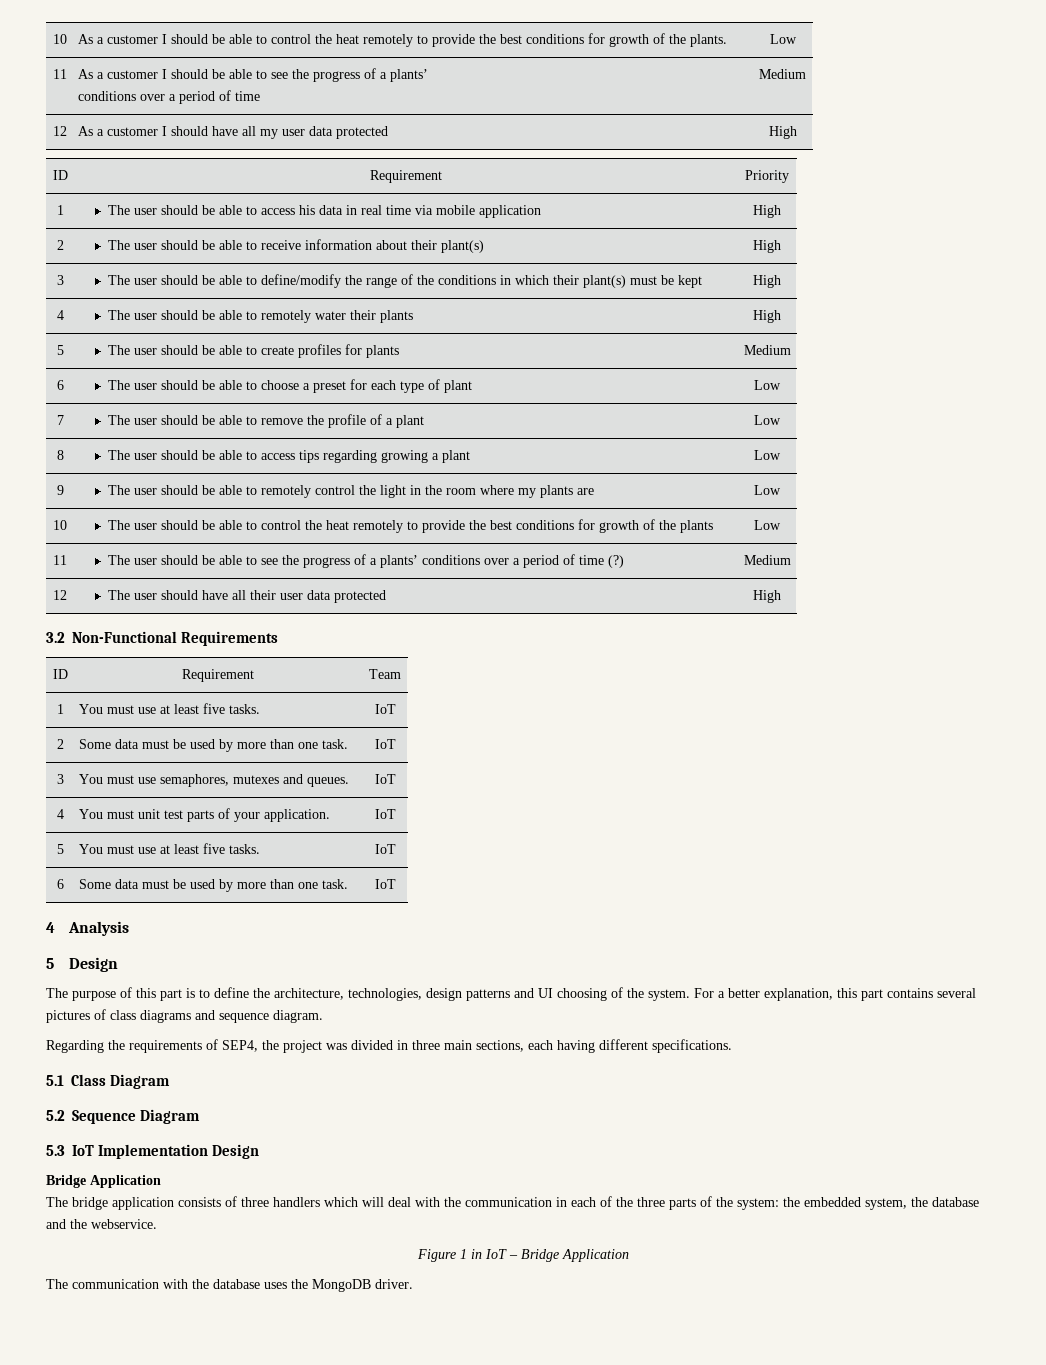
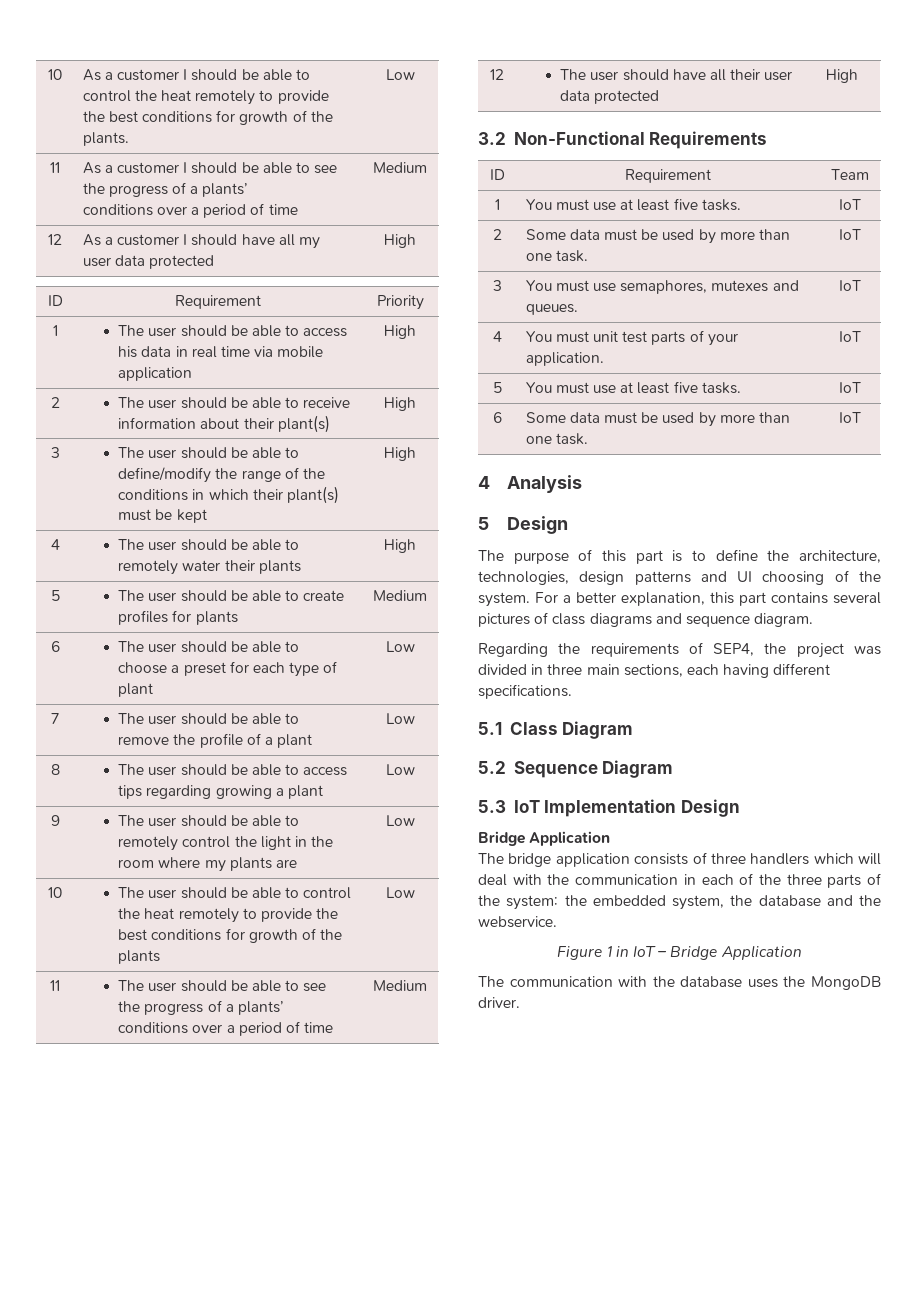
[607,555,624,568] (?) -> (334, 1027) none

